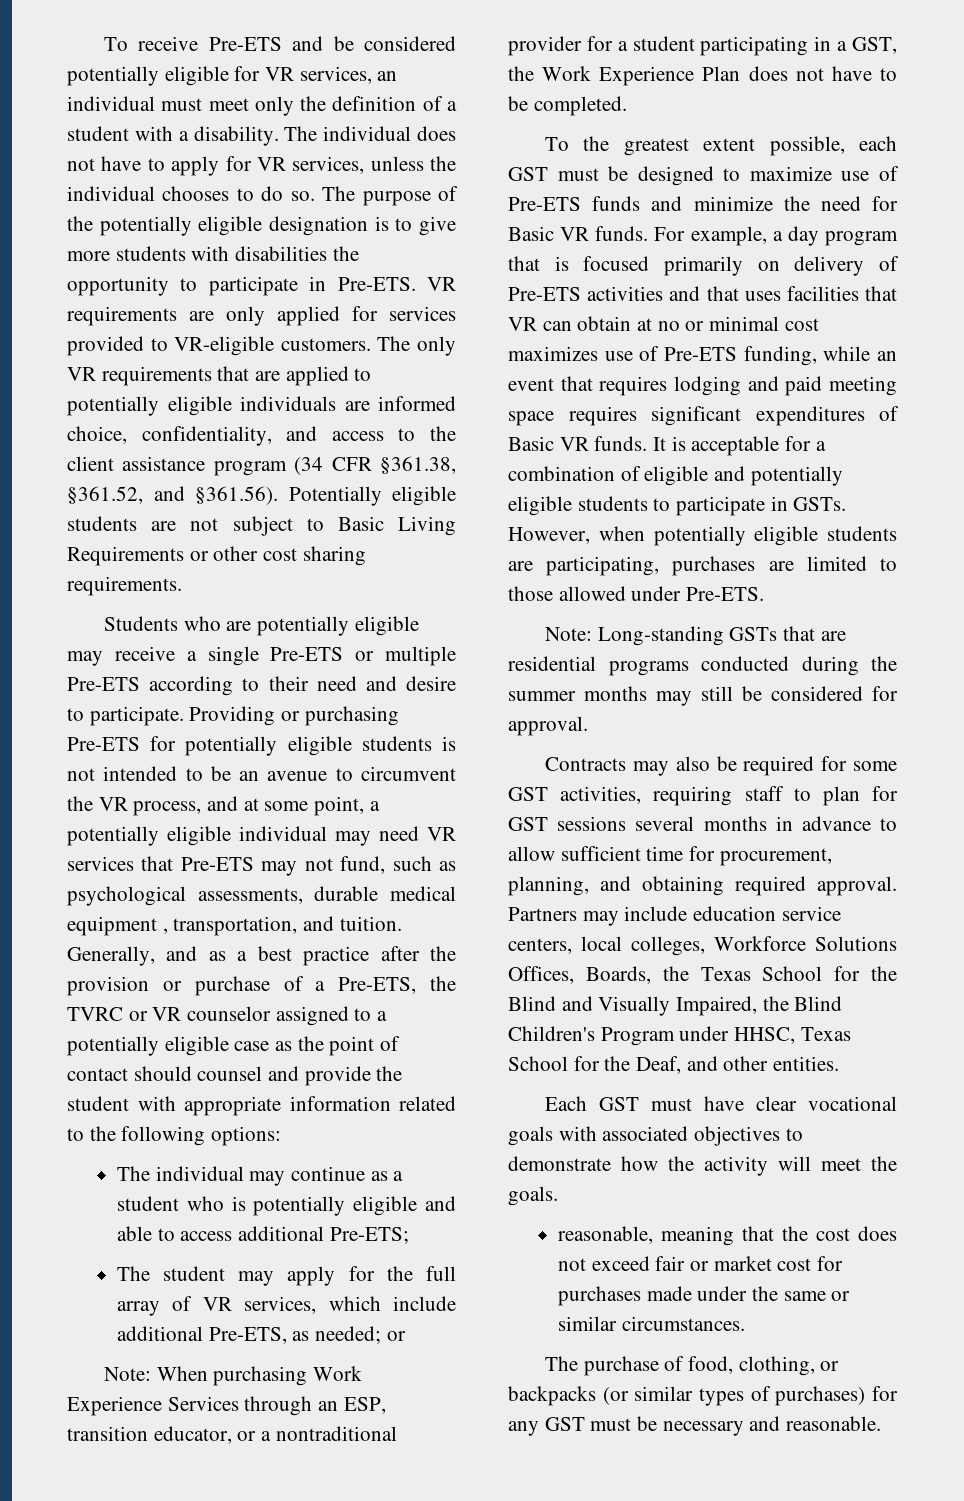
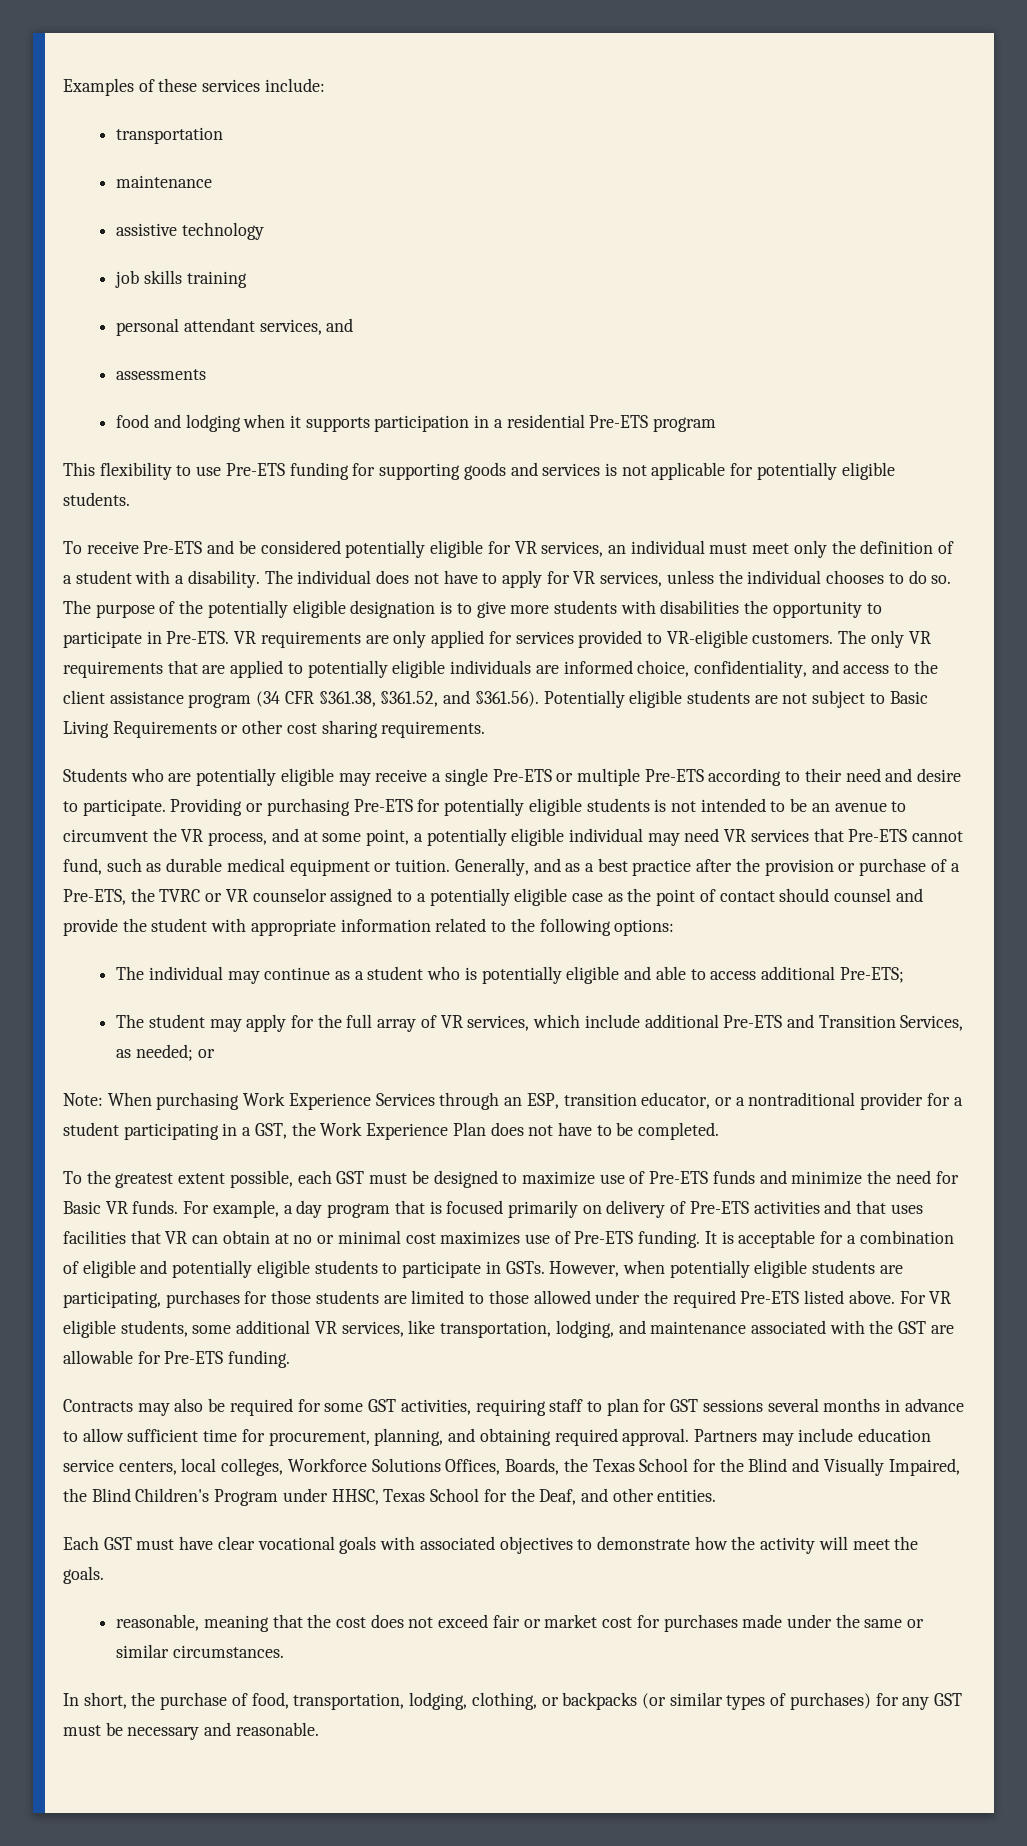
(104, 44) none -> [63,78,325,96] [116,127,224,144] [116,175,213,188] [116,222,264,240] [115,270,247,288] [116,318,354,336] [116,369,207,380] [116,414,717,432] [63,462,895,480] [63,492,130,506] Examples of these services include: // transportation // maintenance // assistive technology // job skills training // personal attendant services, and // assessments // food and lodging when it supports participation in a residential Pre-ETS program // This flexibility to use Pre-ETS funding for supporting goods and services is not applicable for potentially eligible students. //
[261,858,333,876] may not -> [912,831,964,842] cannot
[67,886,303,906] psychological assessments, -> (162, 867) none
[162,916,335,936] , transportation, and -> [374,863,392,872] or
[208,1327,287,1344] Pre-ETS, -> [723,1014,964,1031] Pre-ETS and Transition Services,
[743,346,897,366] [508,376,897,396] [508,406,899,426] [508,436,648,451] funding, while an event that requires lodging and paid meeting space requires significant expenditures of Basic VR funds. -> [638,1230,701,1248] funding.
(756, 566) none -> [244,1290,379,1304] for those students
[686,587,765,601] [545,626,846,646] [508,656,897,676] [508,686,898,706] [508,716,588,736] Pre-ETS. // Note: Long-standing GSTs that are residential programs conducted during the summer months may still be considered for approval. -> [643,1290,952,1308] [63,1320,954,1338] [63,1350,291,1368] the required Pre-ETS listed above. For VR eligible students, some additional VR services, like transportation, lodging, and maintenance associated with the GST are allowable for Pre-ETS funding.
[545,1356,579,1371] The -> [63,1692,156,1709] In short, the
(734, 1365) none -> [293,1692,468,1710] transportation, lodging,

